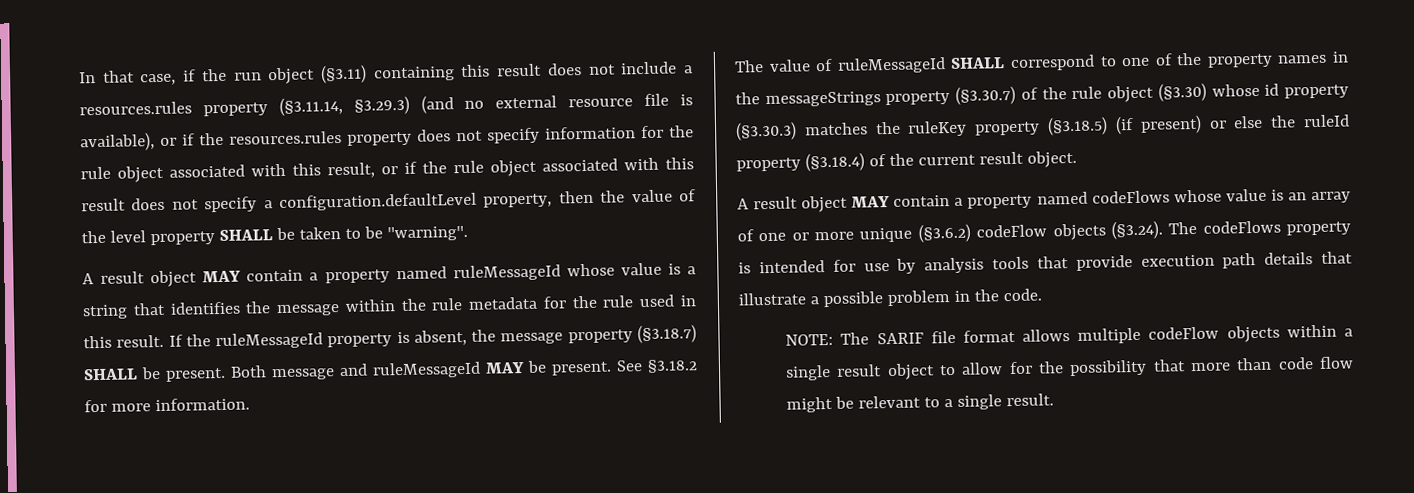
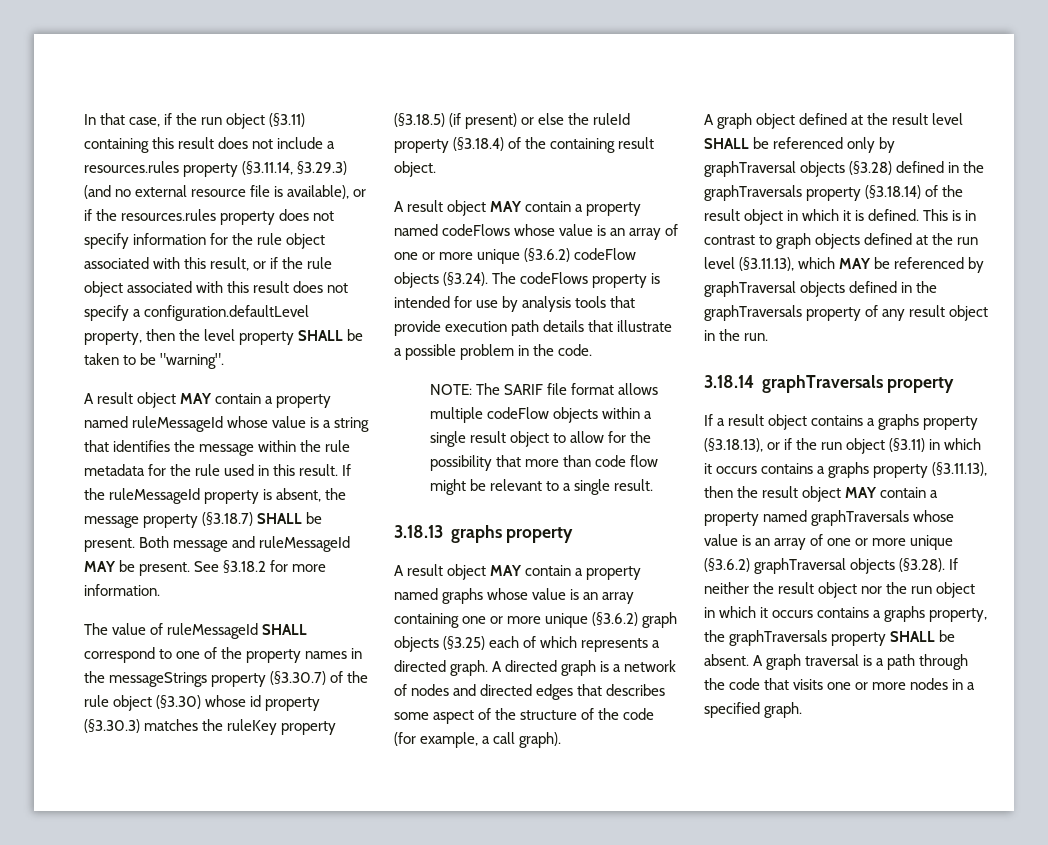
[631,189,696,203] [81,230,106,244] value of the -> (201, 335) none
[917,154,976,166] current -> [550,138,616,153] containing
(1055, 400) none -> [394,525,574,543] [394,564,642,580] [394,588,635,604] [394,612,678,628] [394,636,661,652] [394,660,677,676] [394,684,666,700] [394,708,655,724] [394,732,562,748] [704,113,964,129] [704,137,896,153] [704,161,985,177] [704,185,964,201] [704,209,977,225] [704,233,979,249] [704,257,985,273] [704,281,938,297] [704,305,989,321] [704,329,769,341] [704,375,955,393] [704,414,979,430] [704,438,982,454] [704,462,988,478] [704,486,939,502] [704,510,955,526] [704,534,954,550] [704,558,959,574] [704,582,976,598] [704,606,988,622] [704,630,956,646] [704,654,969,670] [704,678,976,690] [704,702,803,718] // 3.18.13 graphs property // A result object MAY contain a property named graphs whose value is an array containing one or more unique (§3.6.2) graph objects (§3.25) each of which represents a directed graph. A directed graph is a network of nodes and directed edges that describes some aspect of the structure of the code (for example, a call graph). // A graph object defined at the result level SHALL be referenced only by graphTraversal objects (§3.28) defined in the graphTraversals property (§3.18.14) of the result object in which it is defined. This is in contrast to graph objects defined at the run level (§3.11.13), which MAY be referenced by graphTraversal objects defined in the graphTraversals property of any result object in the run. // 3.18.14 graphTraversals property // If a result object contains a graphs property (§3.18.13), or if the run object (§3.11) in which it occurs contains a graphs property (§3.11.13), then the result object MAY contain a property named graphTraversals whose value is an array of one or more unique (§3.6.2) graphTraversal objects (§3.28). If neither the result object nor the run object in which it occurs contains a graphs property, the graphTraversals property SHALL be absent. A graph traversal is a path through the code that visits one or more nodes in a specified graph.

